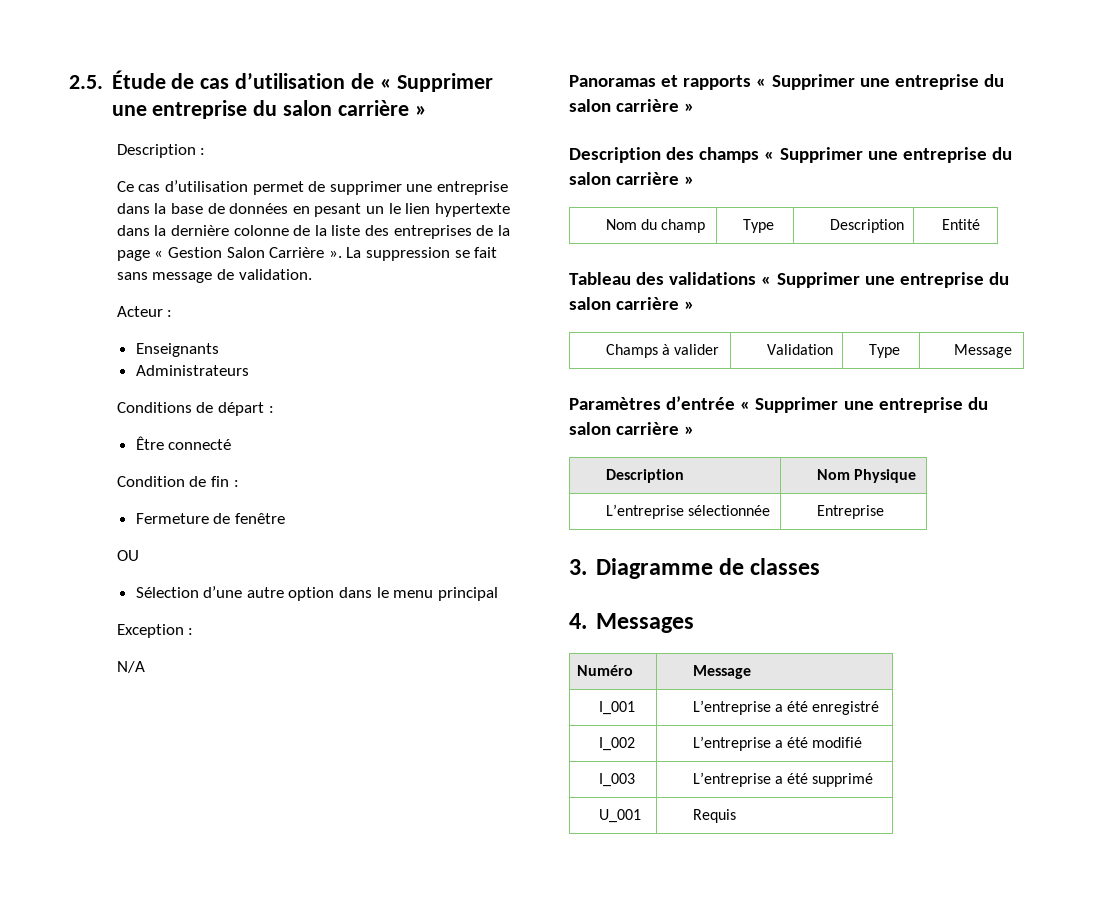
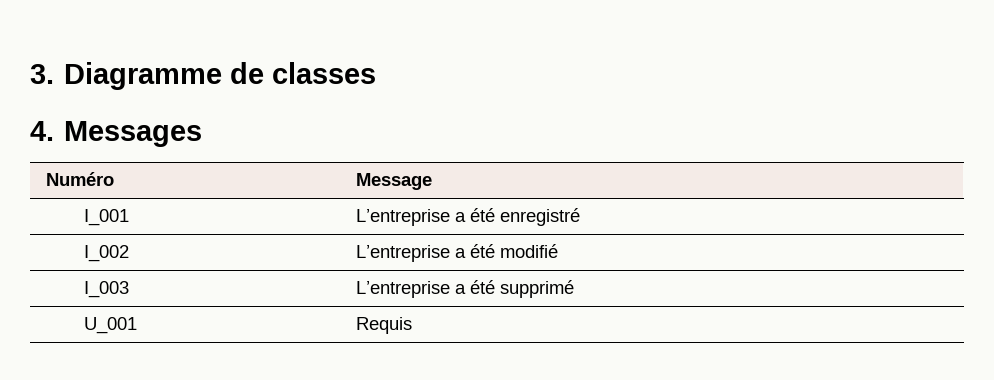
[69,70,494,92] [111,100,427,119] [116,144,206,158] [116,180,509,195] [116,203,510,217] [116,225,510,239] [116,247,498,261] [116,269,312,283] [116,306,173,317] [135,343,219,357] [135,365,249,376] [116,402,274,416] [135,436,232,450] [116,476,239,487] [135,513,285,524] [116,550,139,561] [135,586,498,601] [116,624,194,638] [116,661,145,673] [569,74,1004,90] [569,99,695,112] [569,147,1012,163] [569,172,695,185] [605,219,706,233] [742,219,774,233] [829,219,904,233] [941,219,980,230] [569,272,1009,288] [569,297,695,310] [605,344,720,358] [766,344,833,355] [868,344,900,358] [953,344,1012,358] [569,396,988,413] [569,422,695,435] [605,469,684,483] [816,469,916,483] [605,504,770,519] [816,505,884,519] 2.5. Étude de cas d’utilisation de « Supprimer une entreprise du salon carrière » // Description : // Ce cas d’utilisation permet de supprimer une entreprise dans la base de données en pesant un le lien hypertexte dans la dernière colonne de la liste des entreprises de la page « Gestion Salon Carrière ». La suppression se fait sans message de validation. // Acteur : // Enseignants // Administrateurs // Conditions de départ : // Être connecté // Condition de fin : // Fermeture de fenêtre // OU // Sélection d’une autre option dans le menu principal // Exception : // N/A // Panoramas et rapports « Supprimer une entreprise du salon carrière » // Description des champs « Supprimer une entreprise du salon carrière » // Nom du champ | Type | Description | Entité // Tableau des validations « Supprimer une entreprise du salon carrière » // Champs à valider | Validation | Type | Message // Paramètres d’entrée « Supprimer une entreprise du salon carrière » // Description | Nom Physique // L’entreprise sélectionnée | Entreprise // -> (30, 74) none

